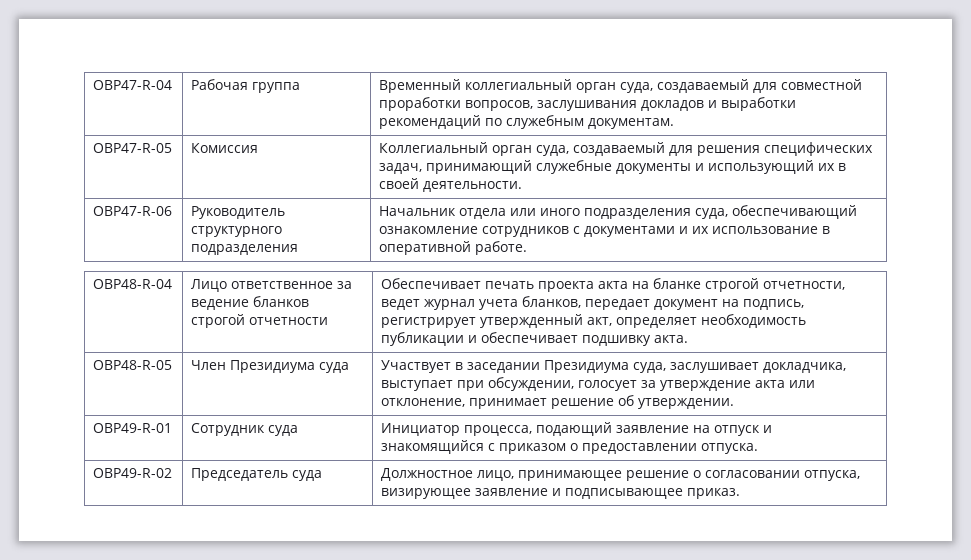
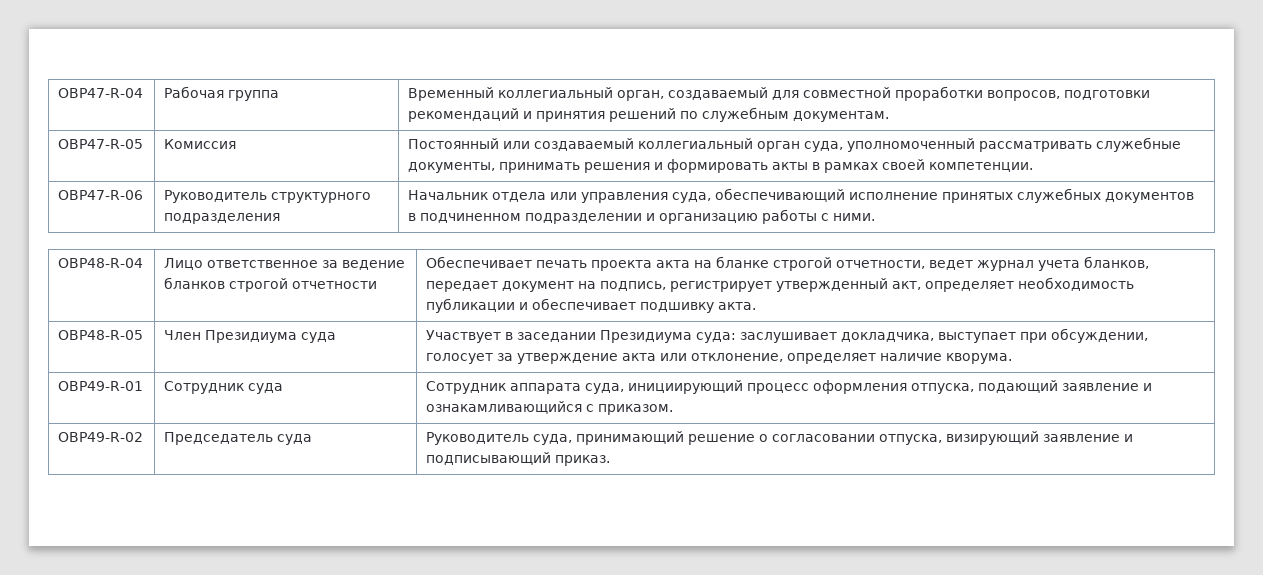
[576,82,654,93] орган суда, -> [617,90,665,101] орган,
[537,97,797,111] [379,115,482,129] заслушивания докладов и выработки рекомендаций -> [1064,90,1151,100] [408,108,677,122] подготовки рекомендаций и принятия решений
[379,142,874,156] [379,160,847,174] [379,178,523,192] Коллегиальный орган суда, создаваемый для решения специфических задач, принимающий служебные документы и использующий их в своей деятельности. -> [408,137,1182,152] [408,159,1034,173] Постоянный или создаваемый коллегиальный орган суда, уполномоченный рассматривать служебные документы, принимать решения и формировать акты в рамках своей компетенции.
[540,205,858,219] [379,226,831,237] [379,241,528,255] иного подразделения суда, обеспечивающий ознакомление сотрудников с документами и их использование в оперативной работе. -> [581,188,1195,203] [408,209,876,224] управления суда, обеспечивающий исполнение принятых служебных документов в подчиненном подразделении и организацию работы с ними.
[633,362,667,373] суда, -> [696,332,737,343] суда:
[469,395,735,409] принимает решение об утверждении. -> [787,353,1013,364] определяет наличие кворума.
[381,422,773,436] [381,440,759,454] Инициатор процесса, подающий заявление на отпуск и знакомящийся с приказом о предоставлении отпуска. -> [426,380,1153,394] [426,401,674,415] Сотрудник аппарата суда, инициирующий процесс оформления отпуска, подающий заявление и ознакамливающийся с приказом.
[381,468,623,481] Должностное лицо, принимающее -> [426,431,685,445] Руководитель суда, принимающий
[381,488,684,499] визирующее заявление и подписывающее -> [946,431,1134,445] [426,452,552,465] визирующий заявление и подписывающий

